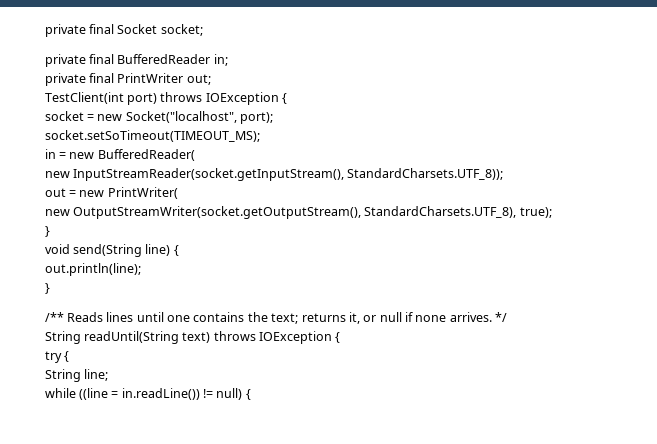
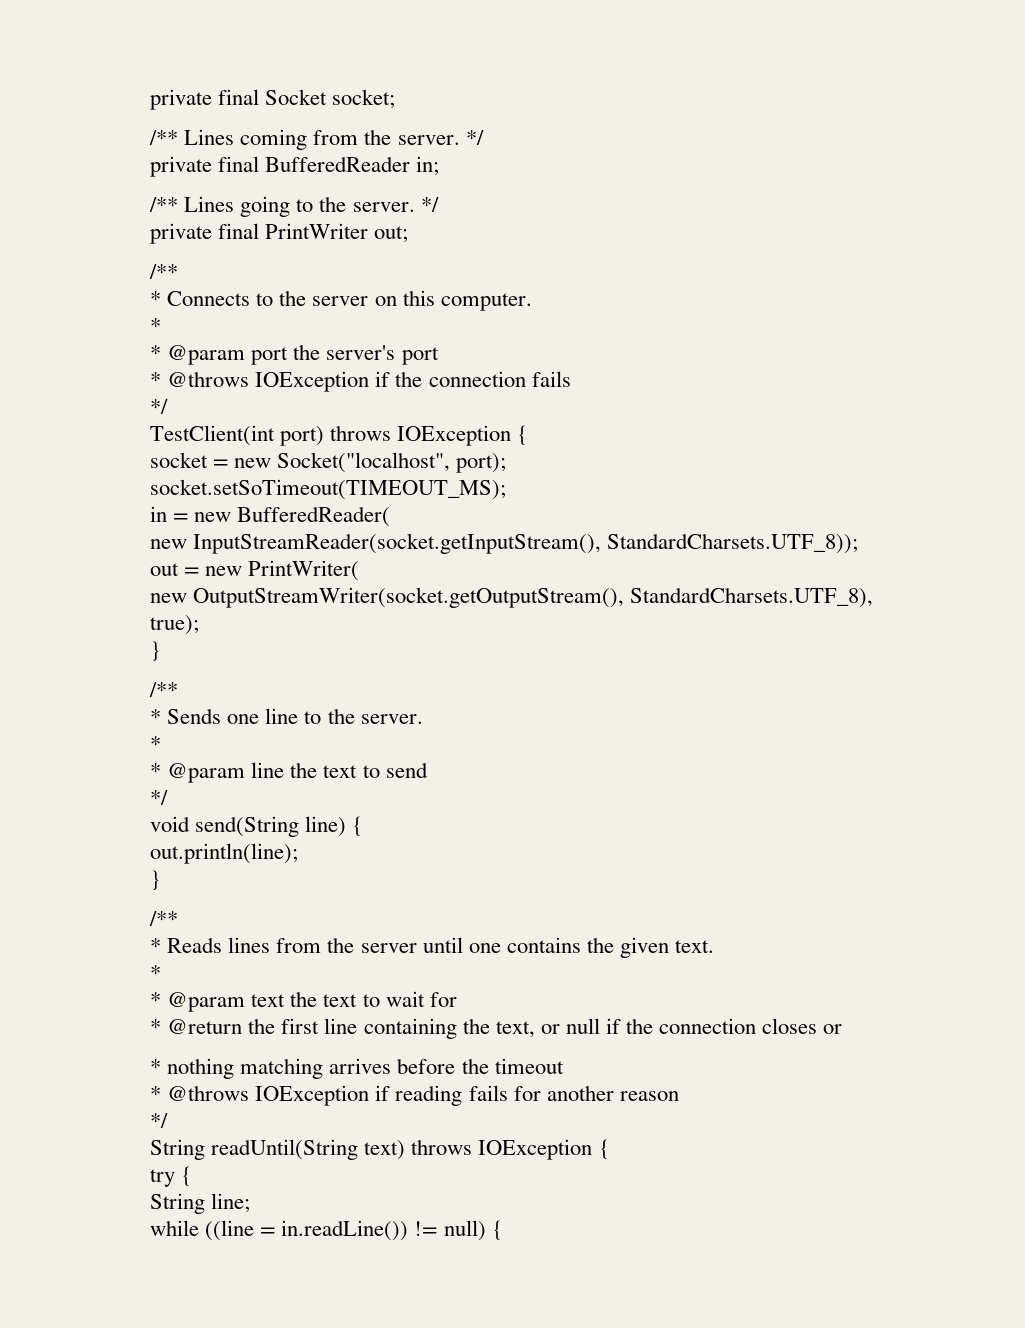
[44,54,228,67] [44,73,211,86] private final BufferedReader in; // private final PrintWriter out; -> [149,129,484,150] [150,156,440,177] [149,196,439,217] [150,223,409,244] [149,264,179,279] [150,290,532,311] [150,318,162,333] [150,344,439,365] [150,371,571,392] [150,399,169,414] /** Lines coming from the server. */ // private final BufferedReader in; // /** Lines going to the server. */ // private final PrintWriter out; // /** // * Connects to the server on this computer. // * // * @param port the server's port // * @throws IOException if the connection fails // */
(50, 231) none -> [149,682,179,697] [150,708,423,724] [150,736,162,751] [150,762,428,783] [150,790,169,805] // /** // * Sends one line to the server. // * // * @param line the text to send // */
(64, 317) none -> [150,938,162,953] // *
(134, 317) none -> [276,937,417,953] from the server
[271,312,492,324] text; returns it, or null if none arrives. -> [619,937,715,958] [150,965,162,980] [150,991,457,1012] [150,1018,843,1039] [150,1058,564,1079] [150,1085,679,1106] given text. // * // * @param text the text to wait for // * @return the first line containing the text, or null if the connection closes or // * nothing matching arrives before the timeout // * @throws IOException if reading fails for another reason //

